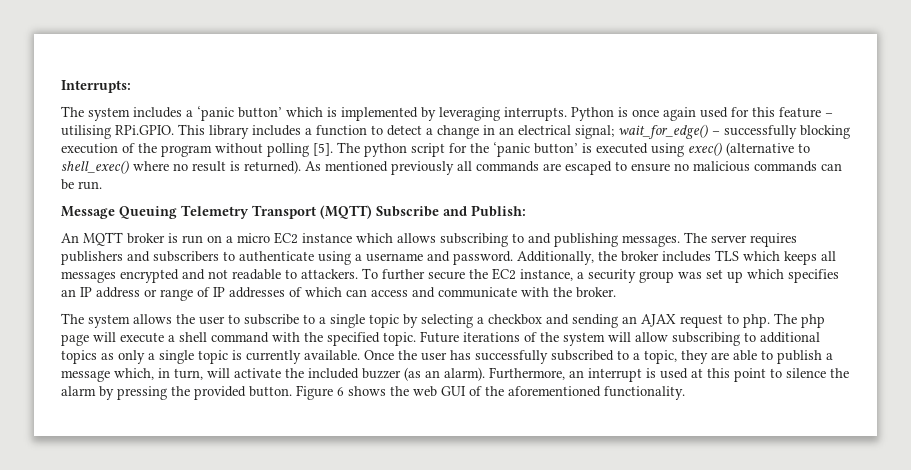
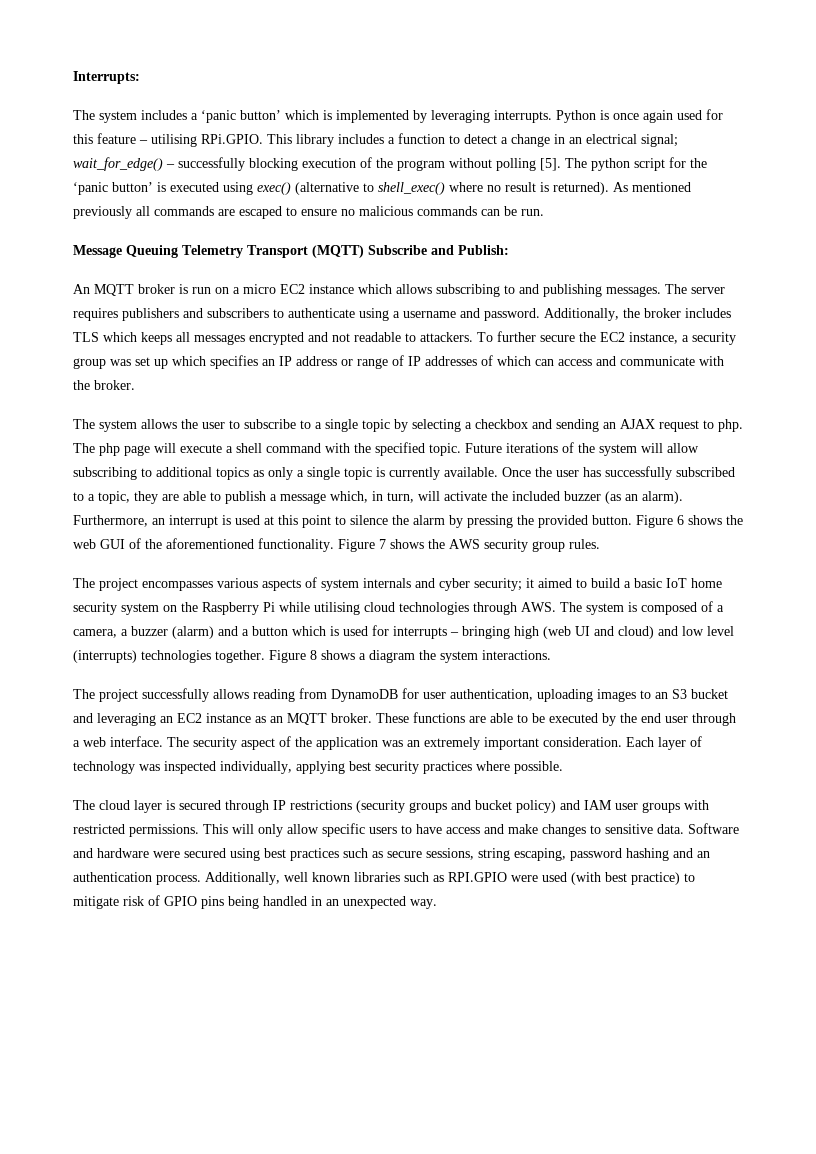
(685, 393) none -> [338,539,600,552] [73,577,722,591] [73,601,724,615] [73,625,734,639] [73,650,551,663] [73,688,728,702] [73,712,736,726] [73,736,702,750] [73,761,563,774] [73,800,709,813] [73,823,739,837] [73,848,710,861] [73,872,695,885] [73,895,437,909] Figure 7 shows the AWS security group rules. // The project encompasses various aspects of system internals and cyber security; it aimed to build a basic IoT home security system on the Raspberry Pi while utilising cloud technologies through AWS. The system is composed of a camera, a buzzer (alarm) and a button which is used for interrupts – bringing high (web UI and cloud) and low level (interrupts) technologies together. Figure 8 shows a diagram the system interactions. // The project successfully allows reading from DynamoDB for user authentication, uploading images to an S3 bucket and leveraging an EC2 instance as an MQTT broker. These functions are able to be executed by the end user through a web interface. The security aspect of the application was an extremely important consideration. Each layer of technology was inspected individually, applying best security practices where possible. // The cloud layer is secured through IP restrictions (security groups and bucket policy) and IAM user groups with restricted permissions. This will only allow specific users to have access and make changes to sensitive data. Software and hardware were secured using best practices such as secure sessions, string escaping, password hashing and an authentication process. Additionally, well known libraries such as RPI.GPIO were used (with best practice) to mitigate risk of GPIO pins being handled in an unexpected way.

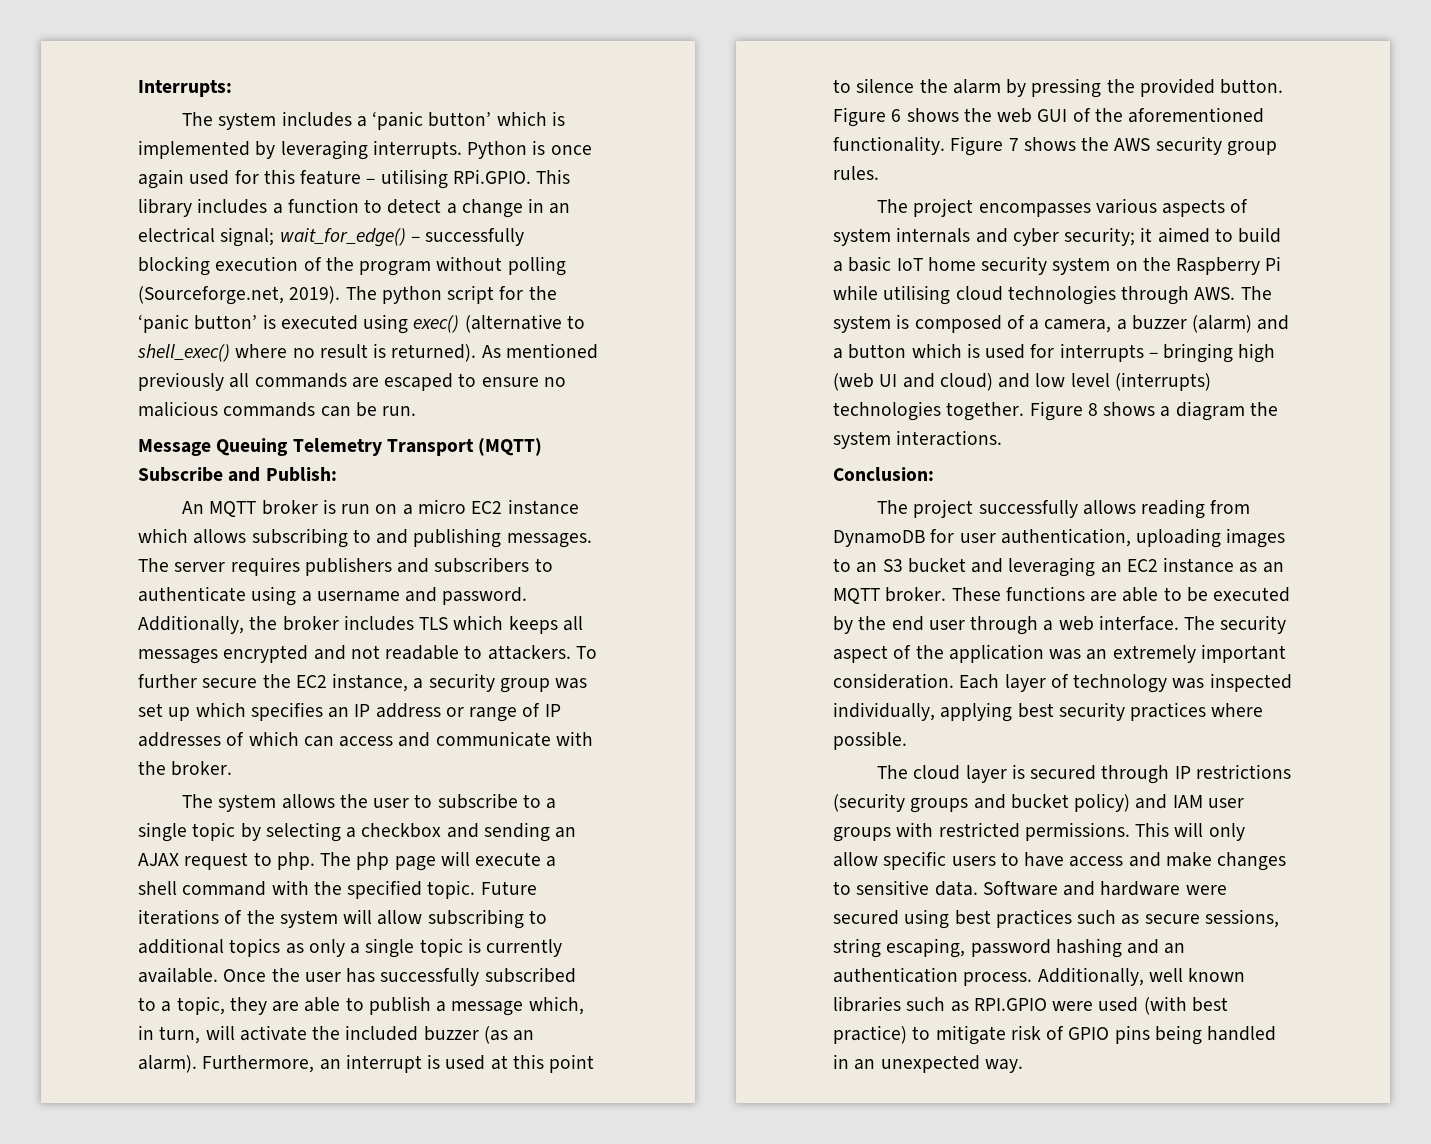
[540,158,561,171] [5]. -> [138,286,341,305] (Sourceforge.net, 2019).
(551, 655) none -> [833,467,934,481] // Conclusion:

